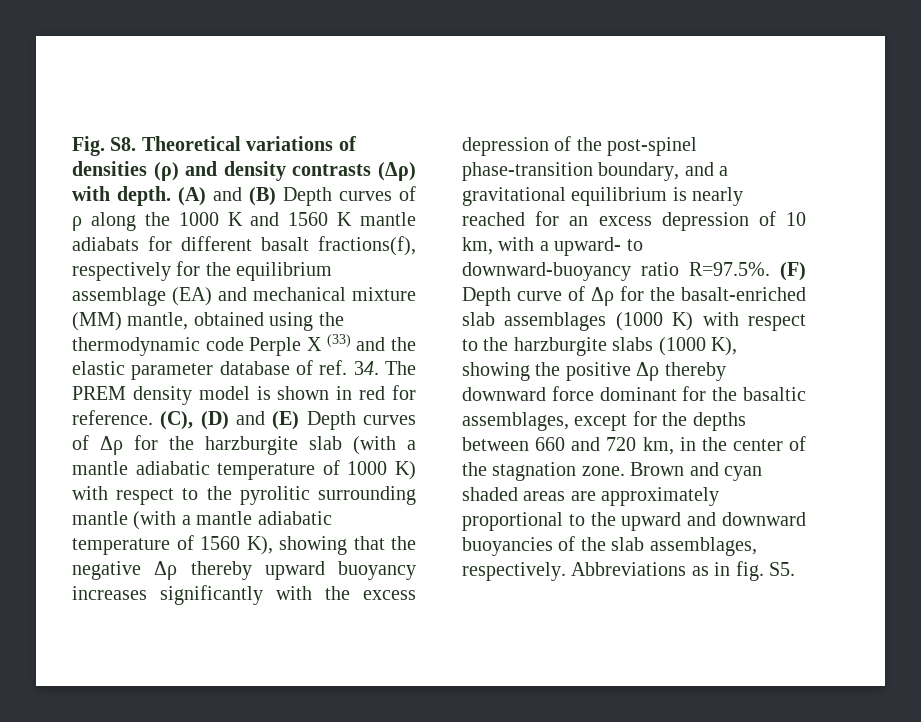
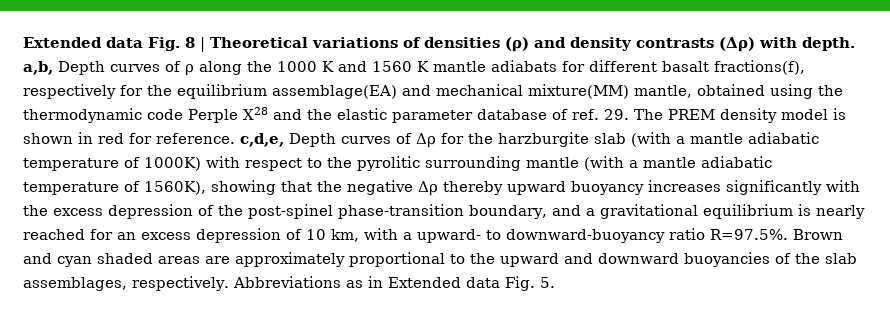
[72,136,137,156] Fig. S8. -> [23,37,205,52] Extended data Fig. 8 |
[178,187,276,206] (A) and (B) -> [23,61,53,75] a,b,
[72,287,416,306] [72,312,122,331] assemblage (EA) and mechanical mixture (MM) -> [272,84,629,99] assemblage(EA) and mechanical mixture(MM)
[307,334,351,351] X (33) -> [243,107,268,120] X28
[353,361,379,375] 34. -> [604,109,629,120] 29.
[160,411,300,430] (C), (D) and (E) -> [240,133,284,147] c,d,e,
[347,461,416,480] 1000 K) -> [144,157,201,171] 1000K)
[200,536,273,555] 1560 K), -> [144,181,206,195] 1560K),
[780,262,806,281] [462,286,806,306] [462,312,806,331] [462,337,737,356] [462,362,726,381] [462,386,806,401] [462,411,746,431] [462,436,806,455] [462,462,625,481] (F) Depth curve of Δρ for the basalt-enriched slab assemblages (1000 K) with respect to the harzburgite slabs (1000 K), showing the positive Δρ thereby downward force dominant for the basaltic assemblages, except for the depths between 660 and 720 km, in the center of the stagnation zone. -> (788, 234) none
[735,561,795,581] fig. S5. -> [387,276,555,291] Extended data Fig. 5.

